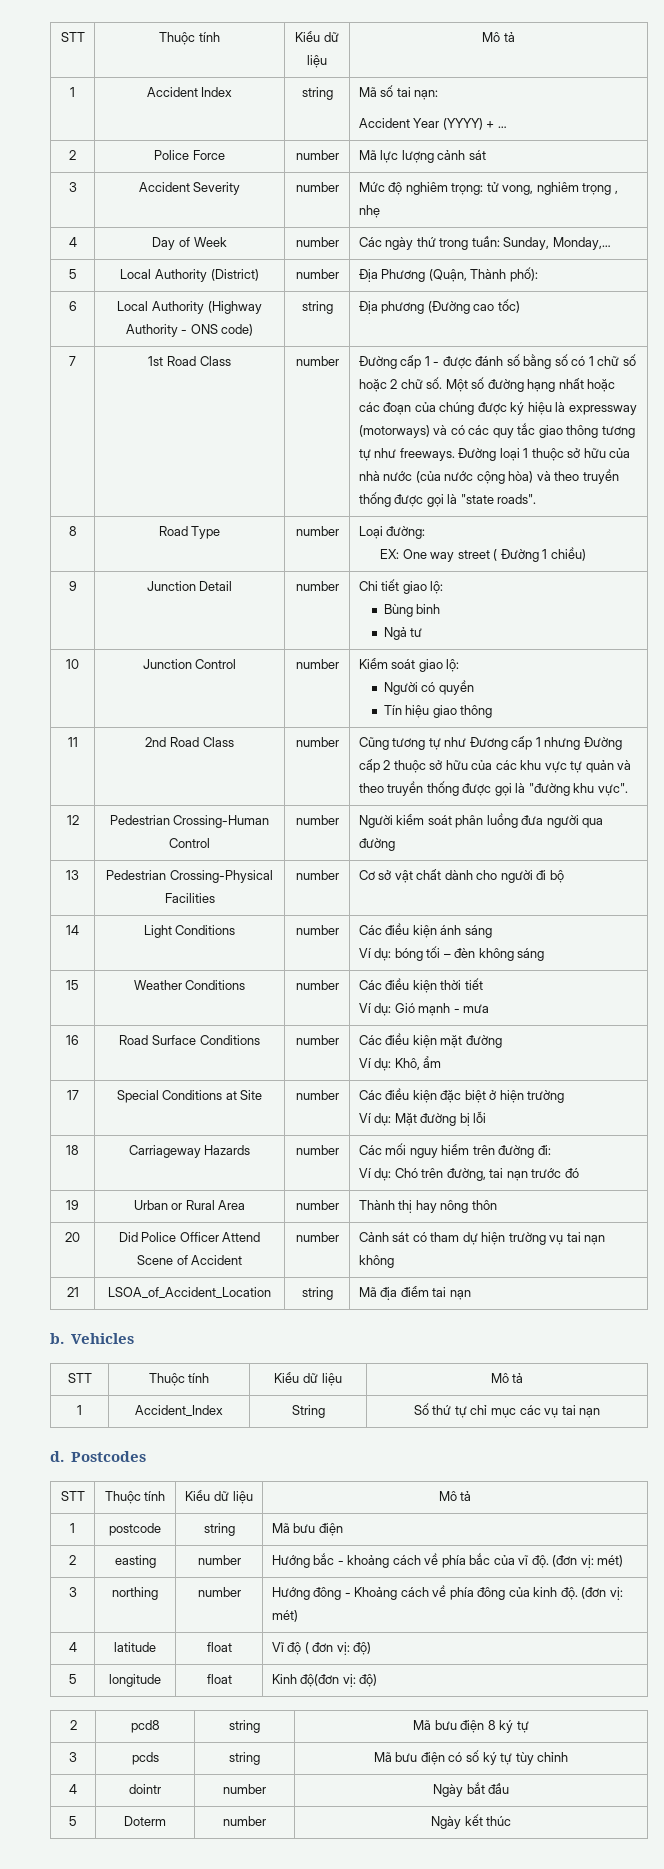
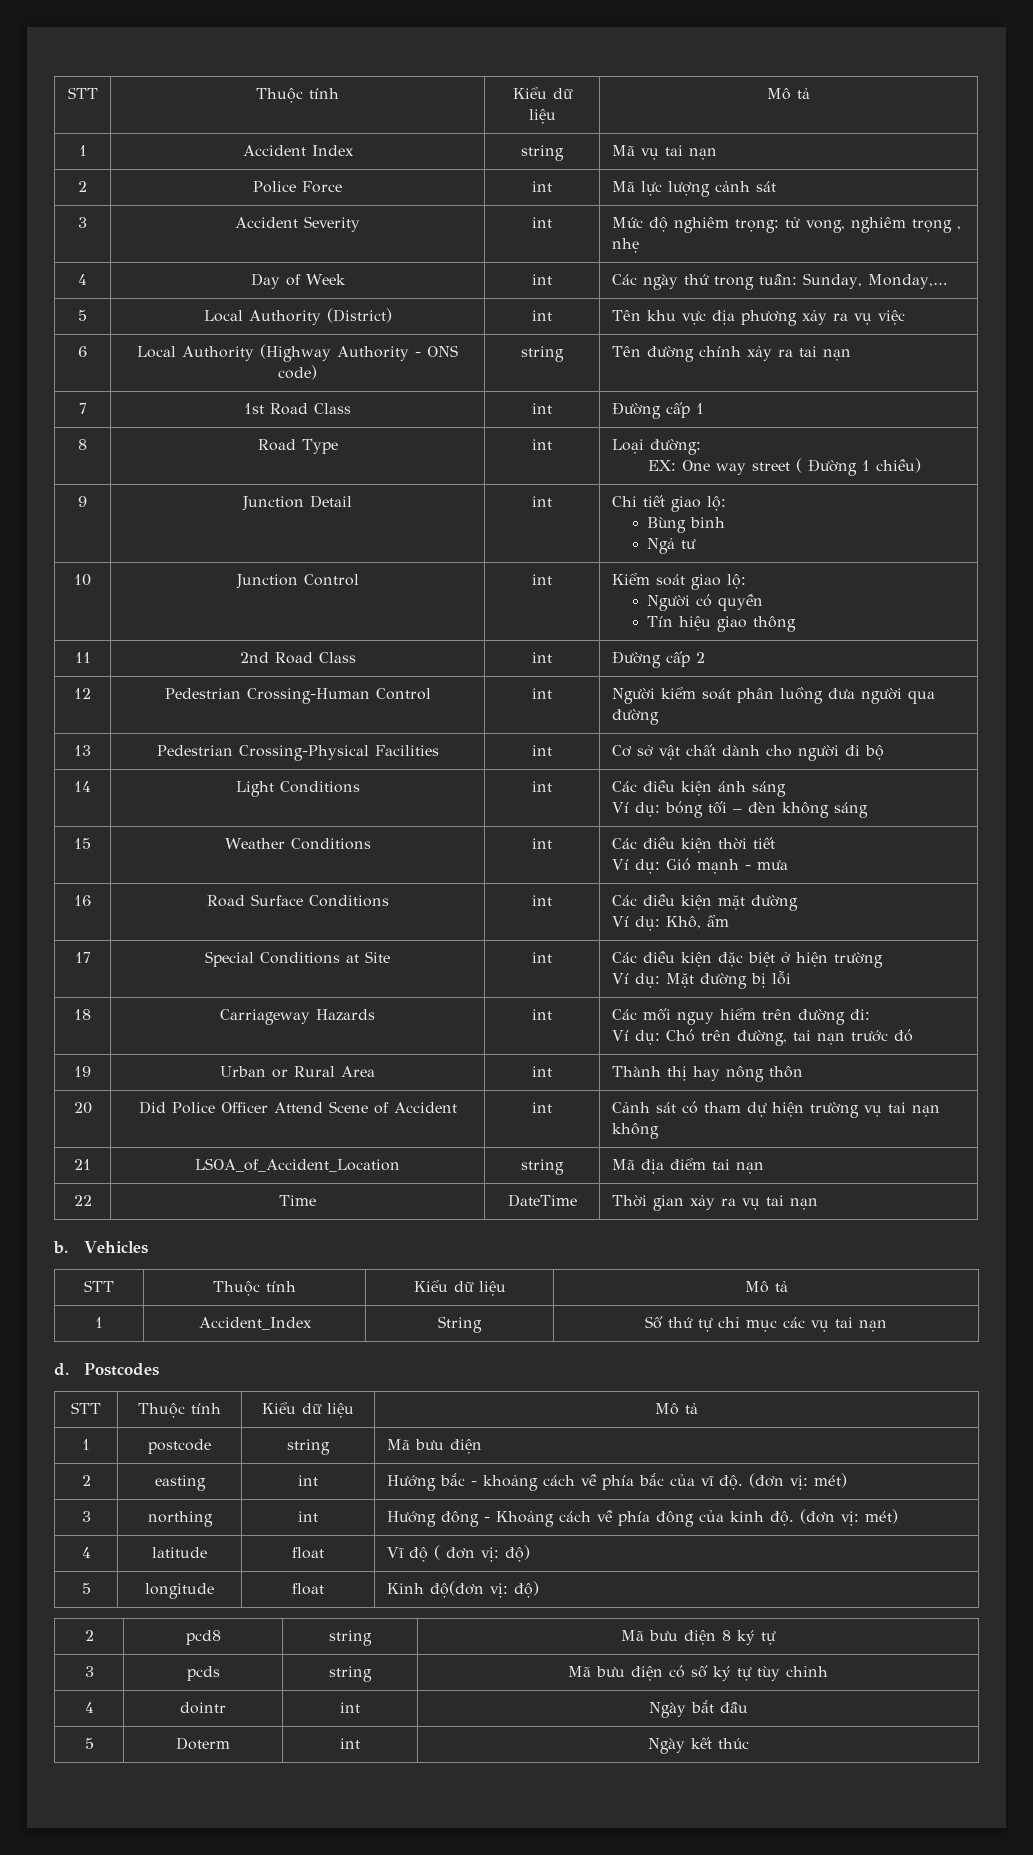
[380,85,439,100] [358,118,507,130] số tai nạn: // Accident Year (YYYY) + … -> [640,145,717,160] vụ tai nạn
[295,150,339,160] number -> [532,181,552,192] int
[295,182,339,192] number -> [532,217,552,228] int
[295,237,339,247] number -> [532,274,552,285] int
[295,269,339,279] [358,267,538,282] number | Địa Phương (Quận, Thành phố): -> [532,310,552,321] [611,310,905,326] int | Tên khu vực địa phương xảy ra vụ việc
[358,299,520,314] Địa phương (Đường cao tốc) -> [611,346,851,362] Tên đường chính xảy ra tai nạn
[295,356,339,366] number -> [532,403,552,414] int
[433,354,636,369] [358,377,616,392] [358,402,637,415] [358,423,635,438] [358,448,631,461] [358,469,619,484] [358,492,537,507] - được đánh số bằng số có 1 chữ số hoặc 2 chữ số. Một số đường hạng nhất hoặc các đoạn của chúng được ký hiệu là expressway (motorways) và có các quy tắc giao thông tương tự như freeways. Đường loại 1 thuộc sở hữu của nhà nước (của nước cộng hòa) và theo truyền thống được gọi là "state roads". -> (704, 408) none
[295,526,339,536] number -> [532,439,552,450] int
[295,581,339,591] number -> [532,496,552,507] int
[295,659,339,669] number -> [532,574,552,585] int
[295,737,339,747] [358,736,622,750] [358,759,632,773] [358,781,628,796] number | Cũng tương tự như Đương cấp 1 nhưng Đường cấp 2 thuộc sở hữu của các khu vực tự quản và theo truyền thống được gọi là "đường khu vực". -> [532,652,552,663] [611,651,705,668] int | Đường cấp 2
[295,815,339,825] number -> [532,688,552,699] int
[295,870,339,880] number -> [532,745,552,756] int
[295,925,339,935] number -> [532,781,552,792] int
[295,980,339,990] number -> [532,838,552,849] int
[295,1035,339,1045] number -> [532,895,552,906] int
[295,1090,339,1100] number -> [532,952,552,963] int
[295,1145,339,1155] number -> [532,1009,552,1020] int
[295,1200,339,1210] number -> [532,1066,552,1077] int
[295,1232,339,1242] number -> [532,1102,552,1113] int
(471, 1295) none -> [73,1195,92,1206] [279,1195,316,1206] [507,1194,577,1207] [611,1195,818,1211] // 22 | Time | DateTime | Thời gian xảy ra vụ tai nạn
[197,1555,241,1565] number -> [298,1475,318,1486] int
[197,1587,241,1597] number -> [298,1511,318,1522] int
[223,1784,266,1794] number -> [340,1702,360,1713] int
[223,1816,266,1826] number -> [340,1738,360,1749] int

